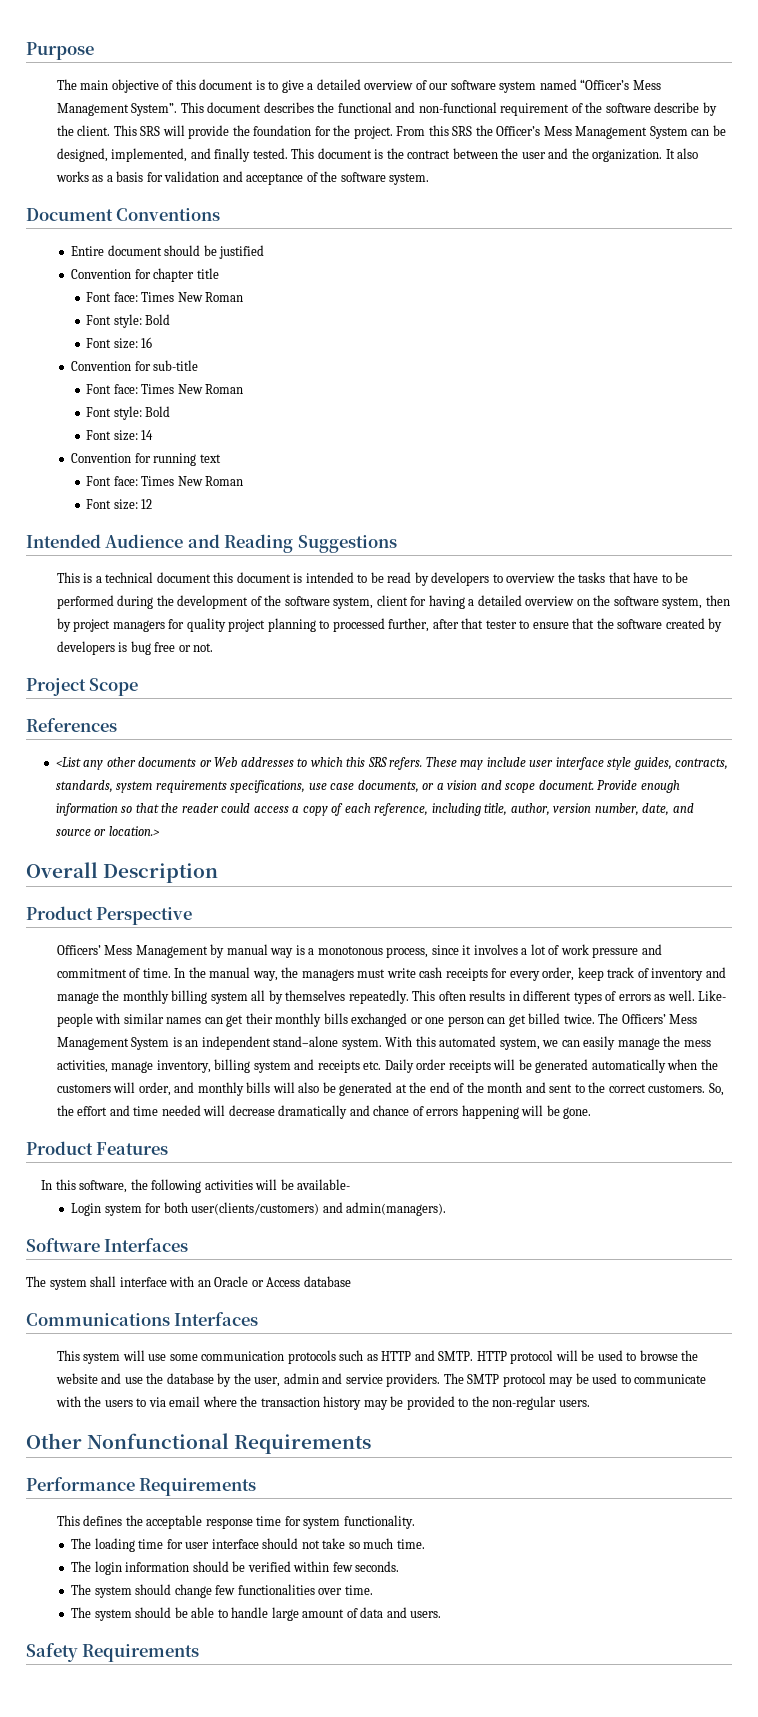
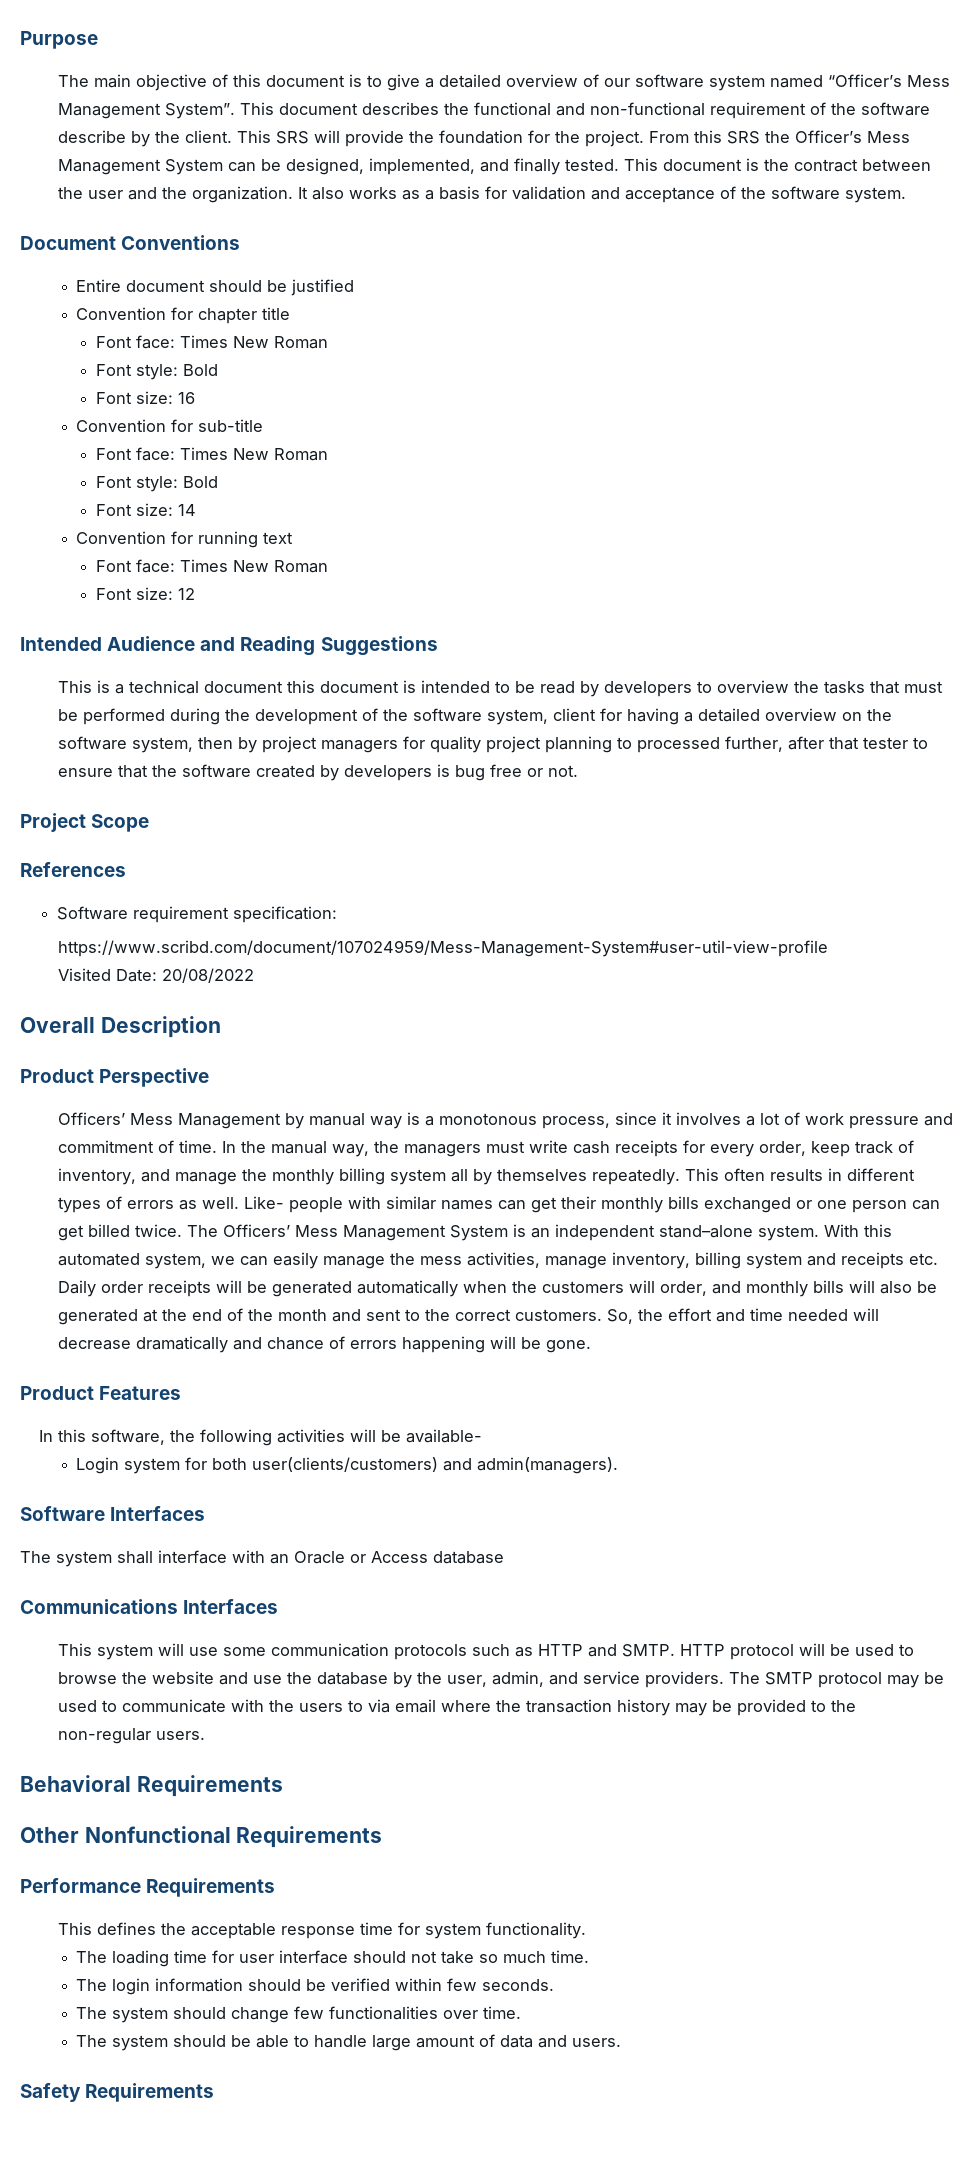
[633,572,672,583] have to -> [904,681,944,693] must
[55,757,729,770] [55,780,680,793] [55,803,694,816] [55,826,160,836] <List any other documents or Web addresses to which this SRS refers. These may include user interface style guides, contracts, standards, system requirements specifications, use case documents, or a vision and scope document. Provide enough information so that the reader could access a copy of each reference, including title, author, version number, date, and source or location.> -> [57,906,338,923] [58,940,829,957] [58,968,255,983] Software requirement specification: // https://www.scribd.com/document/107024959/Mess-Management-System#user-util-view-profile // Visited Date: 20/08/2022
[651,968,704,981] inventory -> [58,1168,137,1185] inventory,
[283,1373,319,1384] admin -> [492,1671,545,1687] admin,
(590, 1403) none -> [20,1775,283,1797] // Behavioral Requirements

